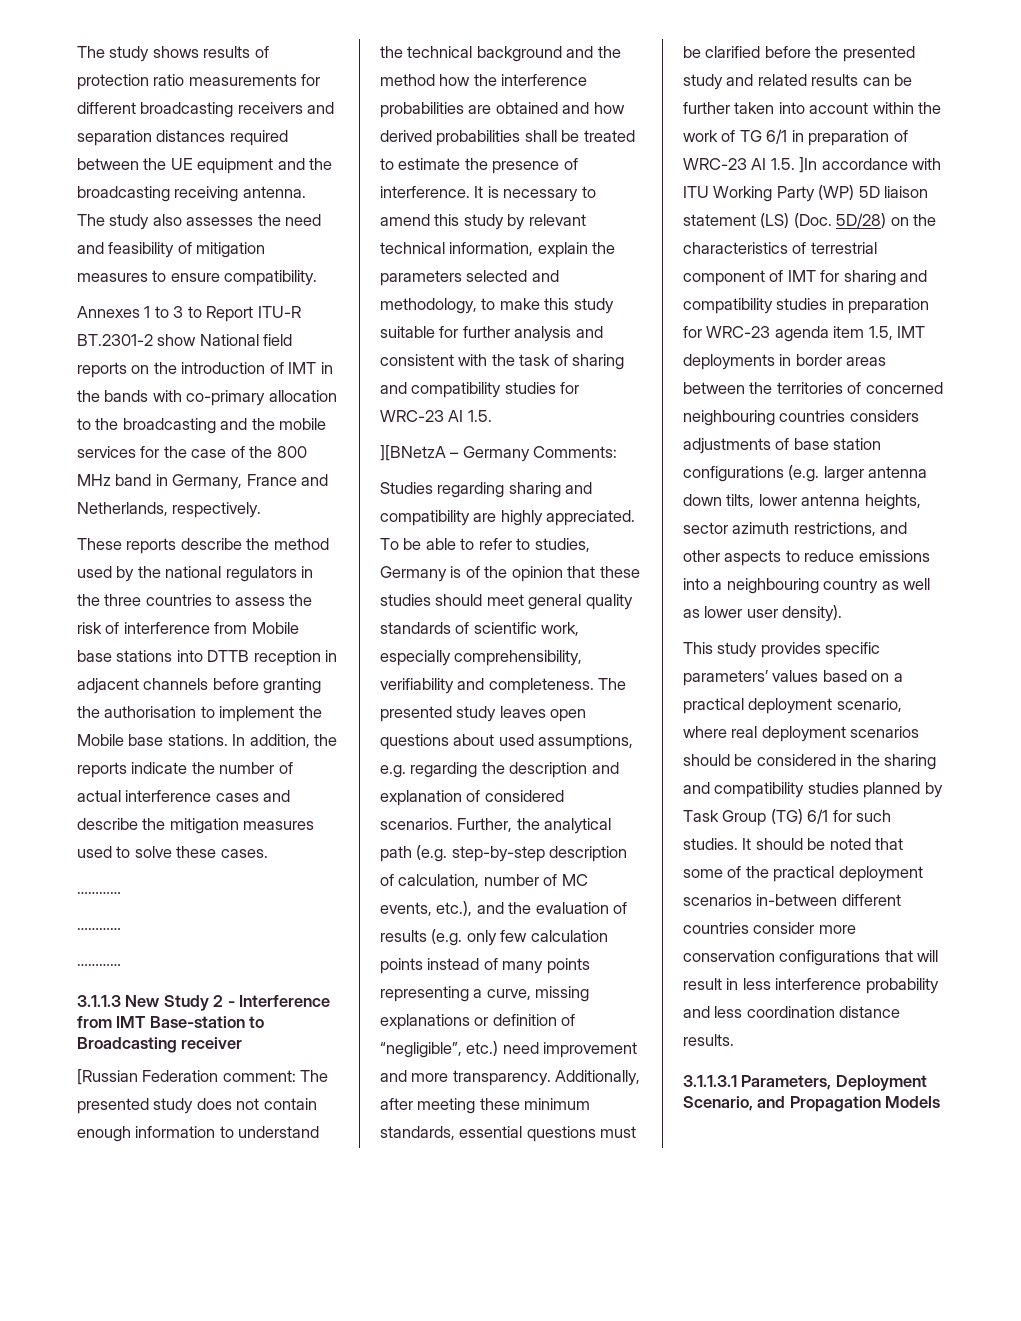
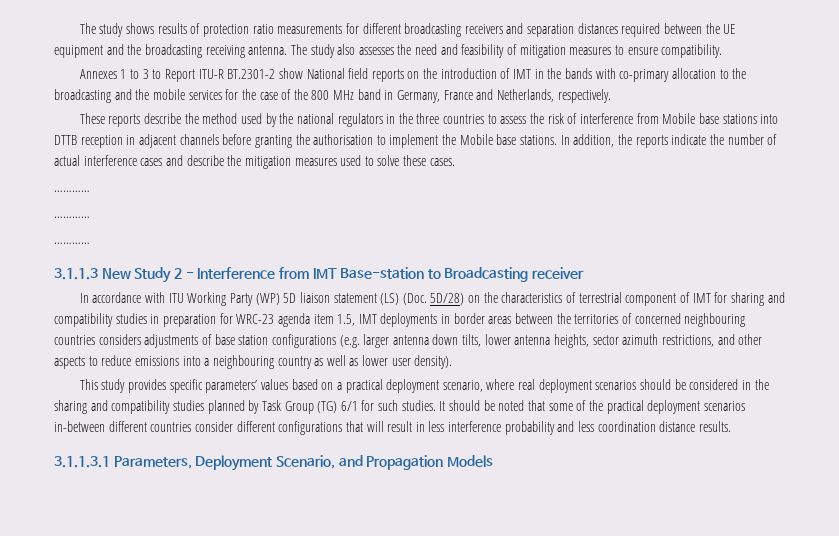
[77,1069,329,1085] [77,1098,317,1114] [77,1126,320,1142] [380,46,621,62] [380,74,588,86] [380,102,625,118] [380,130,635,146] [380,158,578,174] [380,186,596,202] [380,214,586,230] [380,242,616,258] [380,270,559,286] [380,298,614,314] [380,326,603,342] [380,354,625,370] [380,382,580,398] [380,410,492,422] [380,445,618,462] [380,482,593,498] [380,510,636,526] [380,538,590,552] [380,566,640,582] [380,594,633,610] [380,622,580,636] [380,650,583,666] [380,678,627,694] [380,706,587,722] [380,734,634,750] [380,762,619,778] [380,790,564,806] [380,818,612,834] [380,845,628,862] [380,874,588,888] [380,901,628,916] [380,929,608,946] [380,958,590,974] [380,986,590,1002] [380,1014,576,1030] [380,1041,638,1058] [380,1070,641,1086] [380,1098,591,1114] [380,1126,637,1142] [683,46,915,62] [683,74,913,90] [683,102,942,114] [683,129,908,146] [683,157,818,173] [Russian Federation comment: The presented study does not contain enough information to understand the technical background and the method how the interference probabilities are obtained and how derived probabilities shall be treated to estimate the presence of interference. It is necessary to amend this study by relevant technical information, explain the parameters selected and methodology, to make this study suitable for further analysis and consistent with the task of sharing and compatibility studies for WRC-23 AI 1.5. // ][BNetzA – Germany Comments: // Studies regarding sharing and compatibility are highly appreciated. To be able to refer to studies, Germany is of the opinion that these studies should meet general quality standards of scientific work, especially comprehensibility, verifiability and completeness. The presented study leaves open questions about used assumptions, e.g. regarding the description and explanation of considered scenarios. Further, the analytical path (e.g. step-by-step description of calculation, number of MC events, etc.), and the evaluation of results (e.g. only few calculation points instead of many points representing a curve, missing explanations or definition of “negligible”, etc.) need improvement and more transparency. Additionally, after meeting these minimum standards, essential questions must be clarified before the presented study and related results can be further taken into account within the work of TG 6/1 in preparation of WRC-23 AI 1.5. ]In -> [79,293,89,303] In
[818,925,856,934] [683,950,775,962] more conservation -> [236,421,275,432] different

